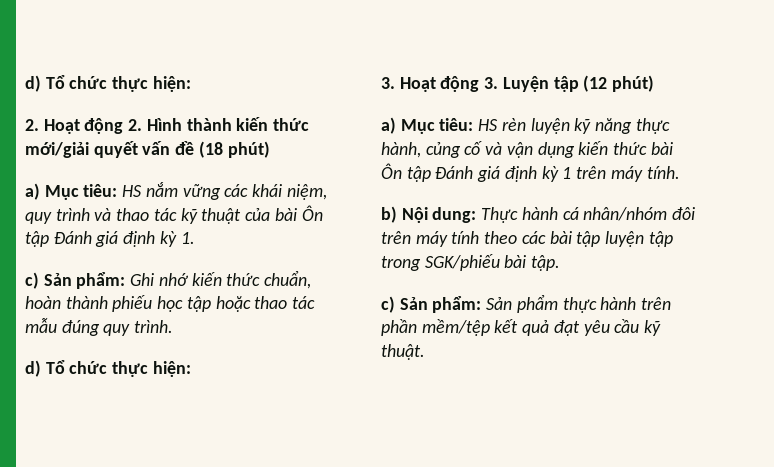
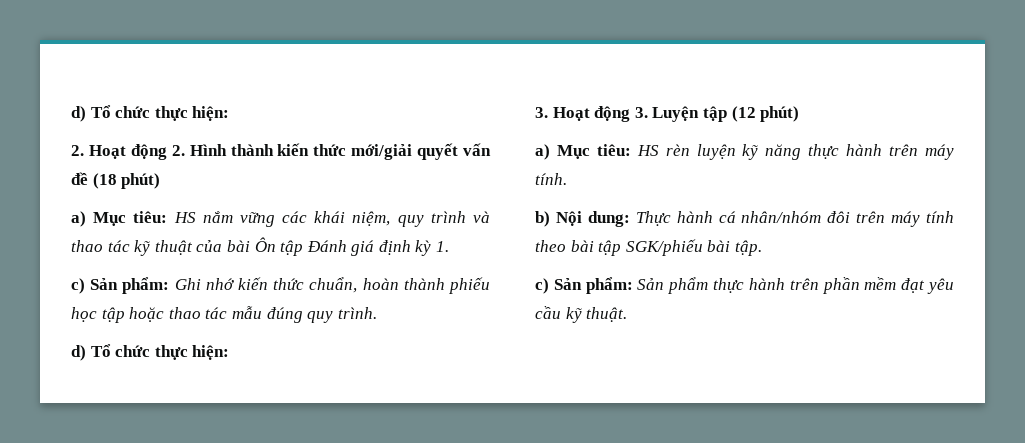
[381,141,673,158] [381,163,572,182] hành, củng cố và vận dụng kiến thức bài Ôn tập Đánh giá định kỳ 1 -> [846,144,883,156] hành
[521,231,546,244] các -> (566, 246) none
[605,231,673,247] [381,256,421,271] luyện tập trong -> (622, 248) none
[421,319,550,336] mềm/tệp kết quả -> [864,277,897,290] mềm

